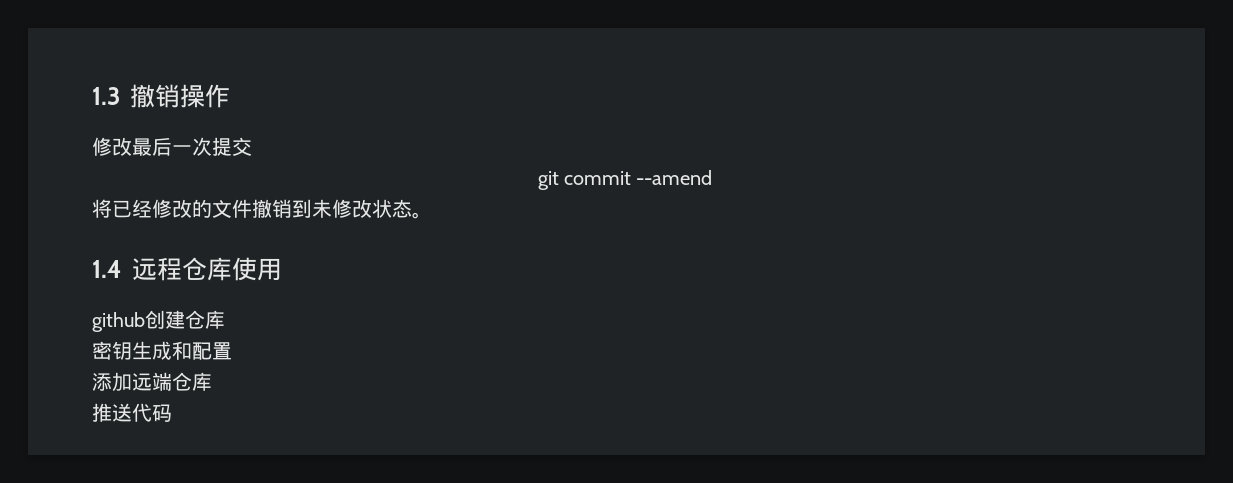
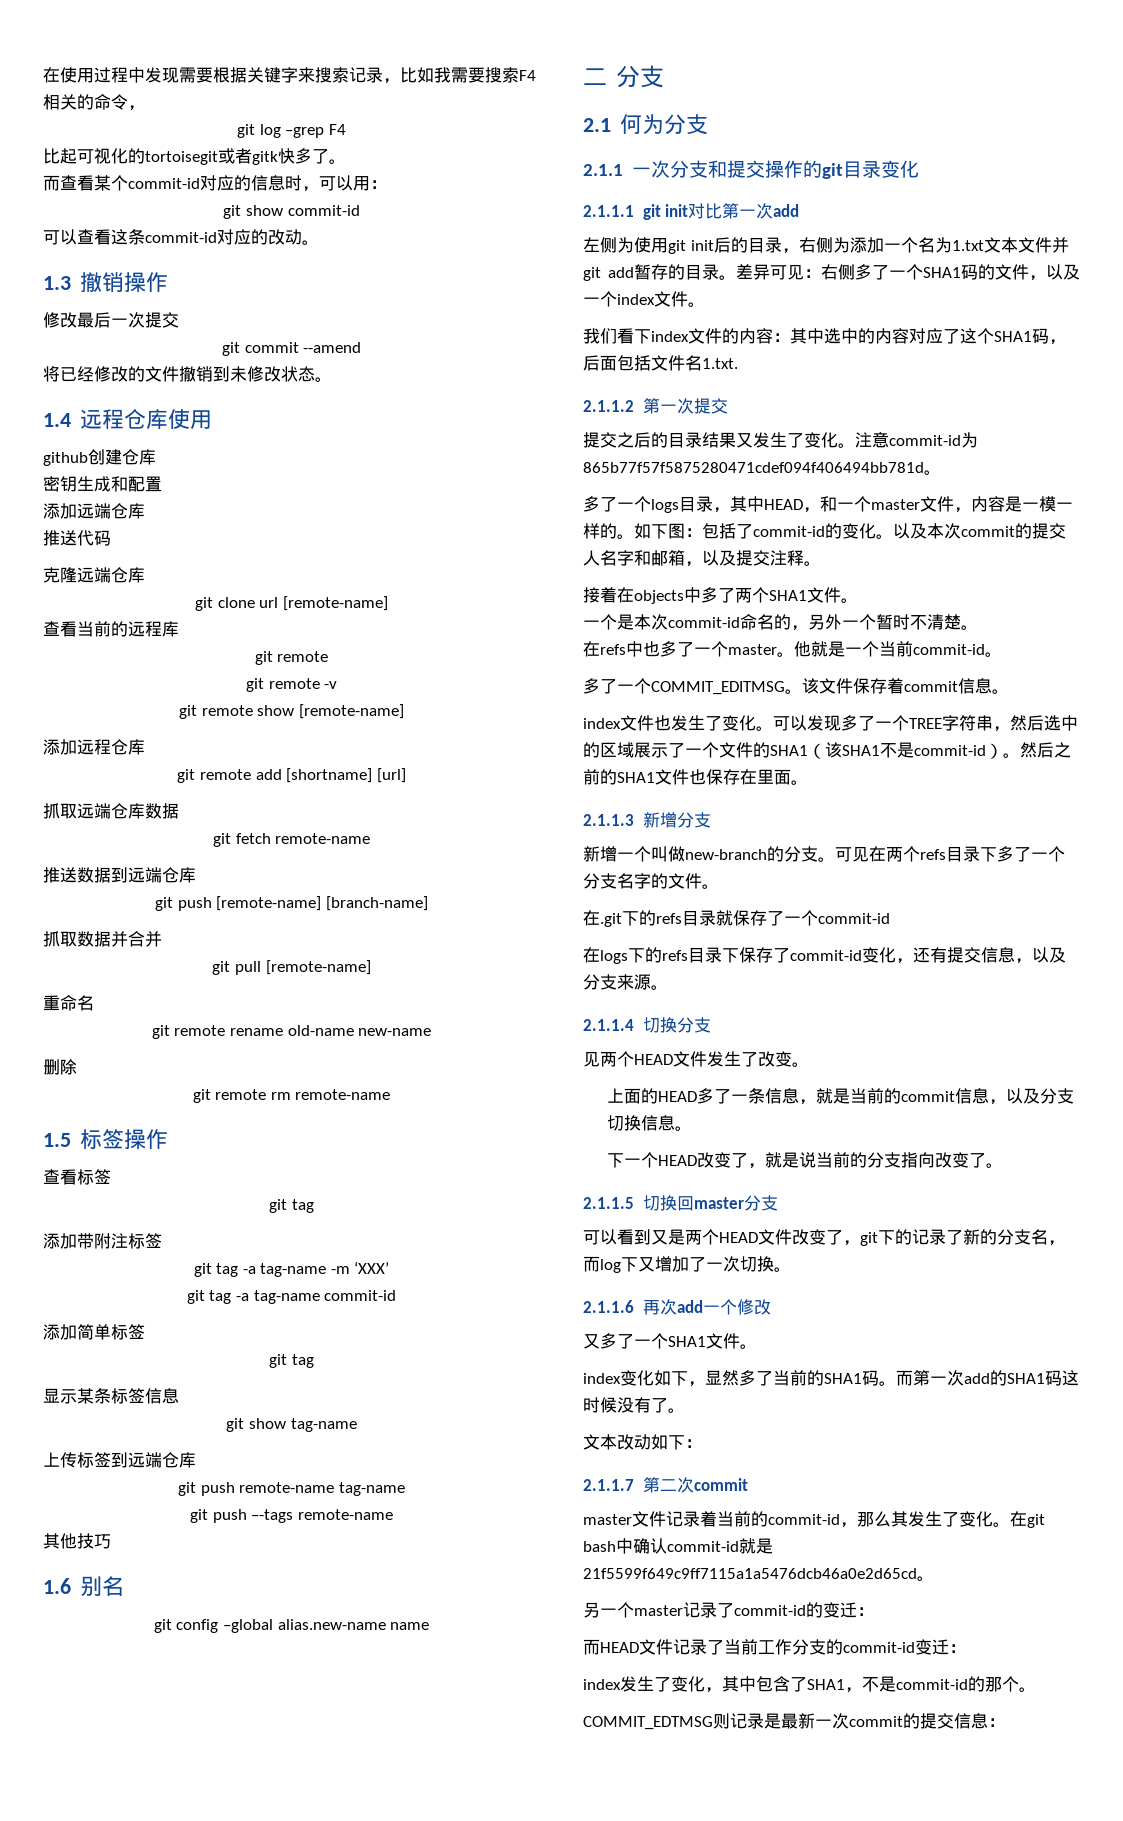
(92, 96) none -> [43,67,536,84] [43,94,145,111] [237,124,346,138] [43,148,346,165] [43,175,387,192] [223,205,360,219] [43,229,319,245] 在使用过程中发现需要根据关键字来搜索记录，比如我需要搜索F4相关的命令， // git log –grep F4 // 比起可视化的tortoisegit或者gitk快多了。 // 而查看某个commit-id对应的信息时，可以用： // git show commit-id // 可以查看这条commit-id对应的改动。 //
(172, 413) none -> [43,567,145,583] [195,596,388,611] [43,621,179,637] [254,651,329,665] [245,678,338,692] [179,704,404,719] [43,739,145,755] [177,768,406,783] [43,803,179,819] [212,833,371,847] [43,867,196,883] [155,896,428,911] [43,931,162,947] [212,960,371,975] [43,995,94,1011] [151,1025,432,1039] [43,1059,77,1075] [192,1089,391,1103] [43,1129,168,1150] [43,1169,111,1185] [269,1199,314,1213] [43,1233,162,1249] [193,1261,390,1277] [186,1290,397,1304] [43,1324,145,1340] [269,1354,314,1368] [43,1388,179,1404] [226,1418,357,1432] [43,1452,196,1468] [178,1482,405,1496] [190,1509,393,1523] [43,1533,111,1549] [43,1576,124,1597] [153,1619,430,1633] [583,65,664,88] [583,114,708,135] [583,160,919,179] [583,203,800,220] [583,237,1069,254] [583,264,1080,281] [583,291,705,307] [583,328,1066,345] [583,355,738,371] [583,398,728,414] [583,432,978,448] [583,462,941,475] [583,496,1073,513] [583,523,1066,539] [583,550,821,567] [583,587,858,604] [583,614,978,631] [583,641,1002,657] [583,678,1009,695] [583,715,1078,732] [583,742,1071,759] [583,769,808,785] [583,812,711,828] [583,846,1065,862] [583,873,719,889] [583,910,890,927] [583,947,1066,964] [583,974,668,990] [583,1017,711,1033] [583,1051,809,1067] [607,1088,1075,1105] [607,1115,693,1131] [607,1152,1004,1169] [583,1195,778,1211] [583,1229,1065,1246] [583,1256,791,1273] [583,1299,771,1315] [583,1333,757,1349] [583,1370,1079,1387] [583,1397,685,1413] [583,1434,702,1450] [583,1477,748,1493] [583,1511,1045,1528] [583,1538,773,1554] [583,1568,934,1581] [583,1602,874,1618] [583,1639,966,1655] [583,1676,1036,1693] [583,1713,1005,1730] // 克隆远端仓库 // git clone url [remote-name] // 查看当前的远程库 // git remote // git remote -v // git remote show [remote-name] // 添加远程仓库 // git remote add [shortname] [url] // 抓取远端仓库数据 // git fetch remote-name // 推送数据到远端仓库 // git push [remote-name] [branch-name] // 抓取数据并合并 // git pull [remote-name] // 重命名 // git remote rename old-name new-name // 删除 // git remote rm remote-name // 1.5标签操作 // 查看标签 // git tag // 添加带附注标签 // git tag -a tag-name -m ‘XXX’ // git tag -a tag-name commit-id // 添加简单标签 // git tag // 显示某条标签信息 // git show tag-name // 上传标签到远端仓库 // git push remote-name tag-name // git push –-tags remote-name // 其他技巧 // 1.6别名 // git config –global alias.new-name name // 二分支 // 2.1何为分支 // 2.1.1一次分支和提交操作的git目录变化 // 2.1.1.1 git init对比第一次add // 左侧为使用git init后的目录，右侧为添加一个名为1.txt文本文件并git add暂存的目录。差异可见：右侧多了一个SHA1码的文件，以及一个index文件。 // 我们看下index文件的内容：其中选中的内容对应了这个SHA1码，后面包括文件名1.txt. // 2.1.1.2第一次提交 // 提交之后的目录结果又发生了变化。注意commit-id为865b77f57f5875280471cdef094f406494bb781d。 // 多了一个logs目录，其中HEAD，和一个master文件，内容是一模一样的。如下图：包括了commit-id的变化。以及本次commit的提交人名字和邮箱，以及提交注释。 // 接着在objects中多了两个SHA1文件。 // 一个是本次commit-id命名的，另外一个暂时不清楚。 // 在refs中也多了一个master。他就是一个当前commit-id。 // 多了一个COMMIT_EDITMSG。该文件保存着commit信息。 // index文件也发生了变化。可以发现多了一个TREE字符串，然后选中的区域展示了一个文件的SHA1（该SHA1不是commit-id）。然后之前的SHA1文件也保存在里面。 // 2.1.1.3新增分支 // 新增一个叫做new-branch的分支。可见在两个refs目录下多了一个分支名字的文件。 // 在.git下的refs目录就保存了一个commit-id // 在logs下的refs目录下保存了commit-id变化，还有提交信息，以及分支来源。 // 2.1.1.4切换分支 // 见两个HEAD文件发生了改变。 // 上面的HEAD多了一条信息，就是当前的commit信息，以及分支切换信息。 // 下一个HEAD改变了，就是说当前的分支指向改变了。 // 2.1.1.5切换回master分支 // 可以看到又是两个HEAD文件改变了，git下的记录了新的分支名，而log下又增加了一次切换。 // 2.1.1.6再次add一个修改 // 又多了一个SHA1文件。 // index变化如下，显然多了当前的SHA1码。而第一次add的SHA1码这时候没有了。 // 文本改动如下： // 2.1.1.7第二次commit // master文件记录着当前的commit-id，那么其发生了变化。在git bash中确认commit-id就是21f5599f649c9ff7115a1a5476dcb46a0e2d65cd。 // 另一个master记录了commit-id的变迁： // 而HEAD文件记录了当前工作分支的commit-id变迁： // index发生了变化，其中包含了SHA1，不是commit-id的那个。 // COMMIT_EDTMSG则记录是最新一次commit的提交信息：

